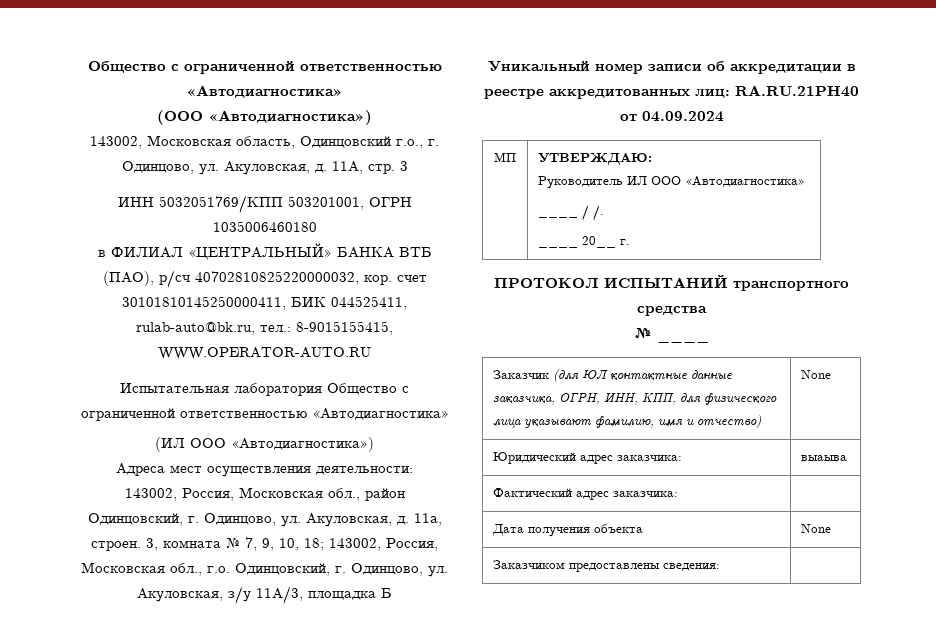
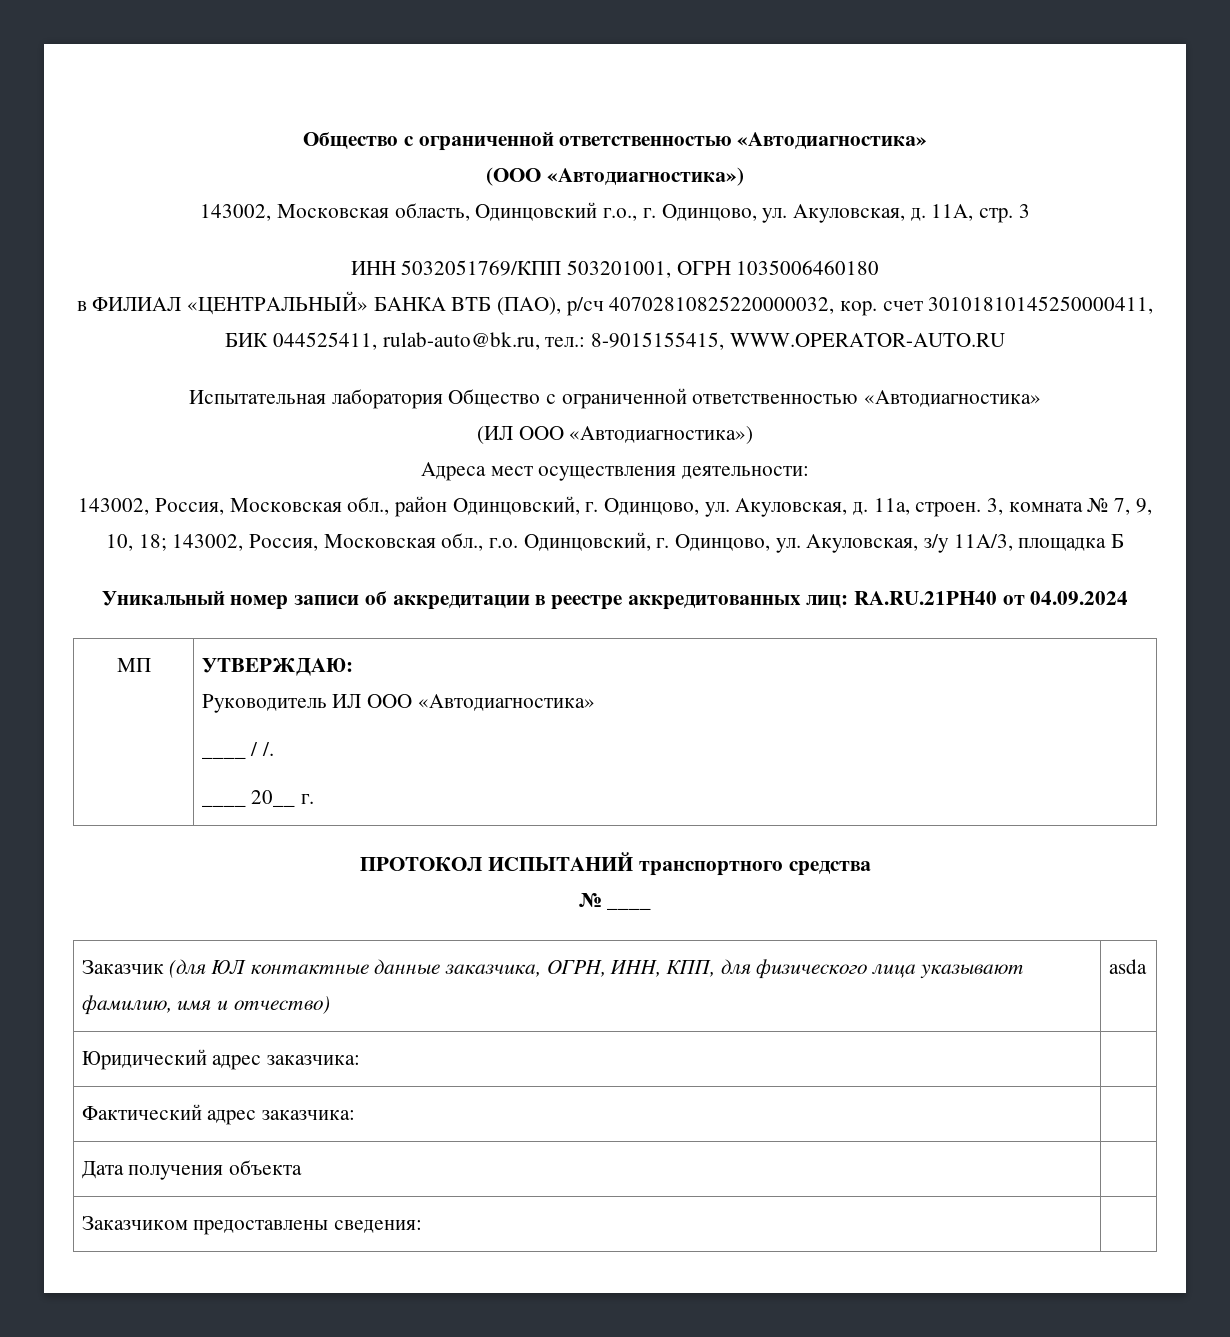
[801,370,832,379] | None -> [1108,959,1147,974] | asda
[801,455,848,461] выаыва -> (361, 1060) none
[801,524,832,533] | None -> (303, 1167) |

